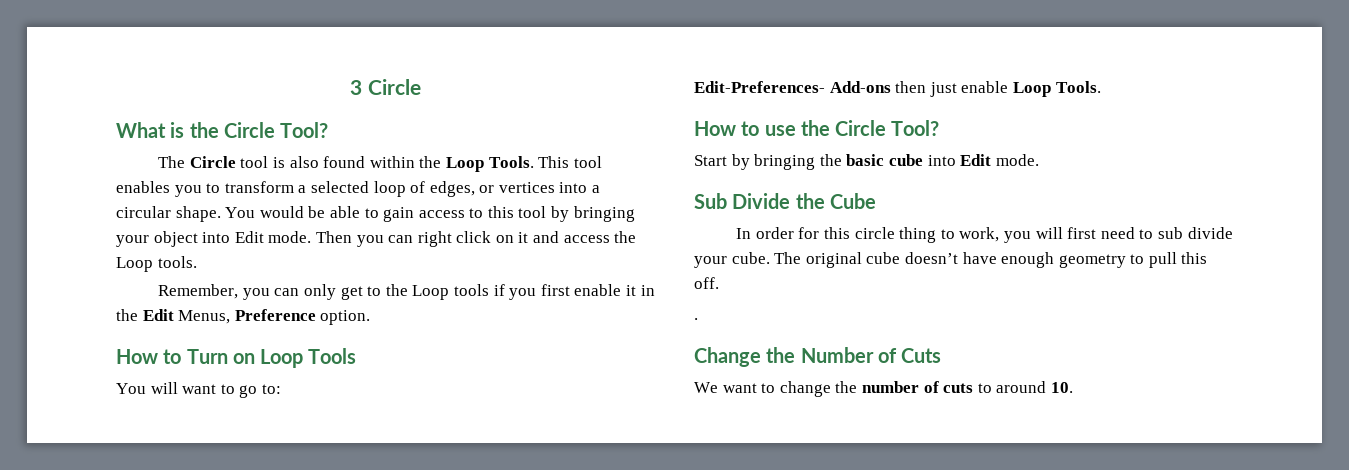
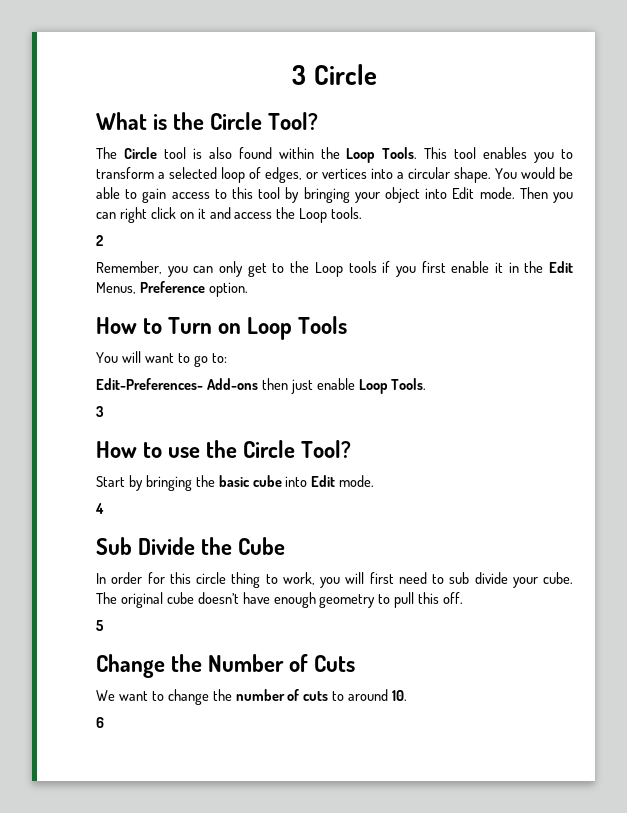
(197, 262) none -> [96,235,103,246] // 2
(1101, 87) none -> [96,406,104,417] // 3
(1039, 160) none -> [95,503,104,514] // 4
[694,318,698,320] . -> [96,620,104,631] 5
(1073, 387) none -> [96,717,104,728] // 6

